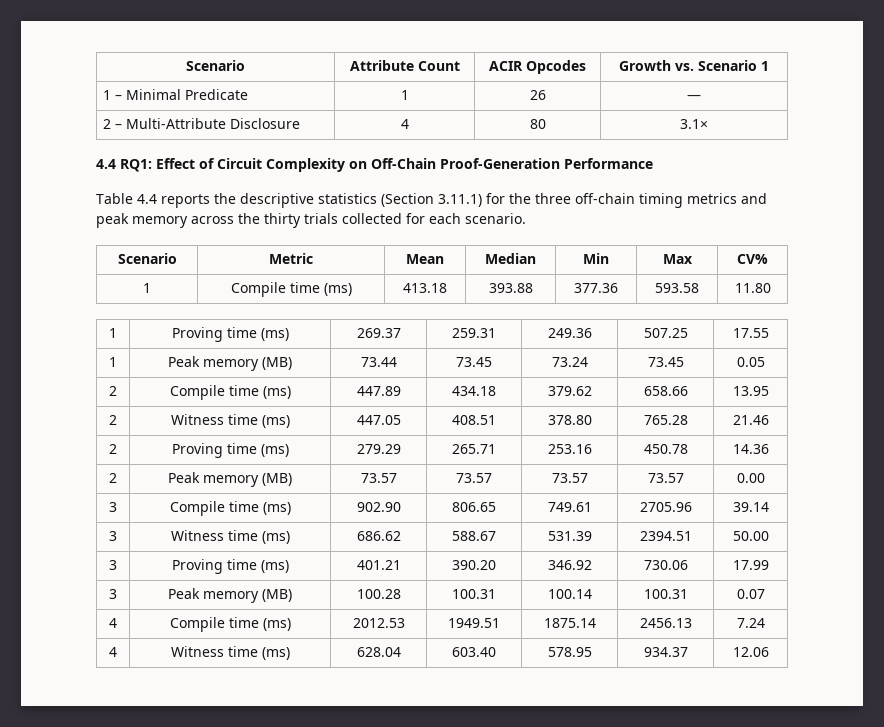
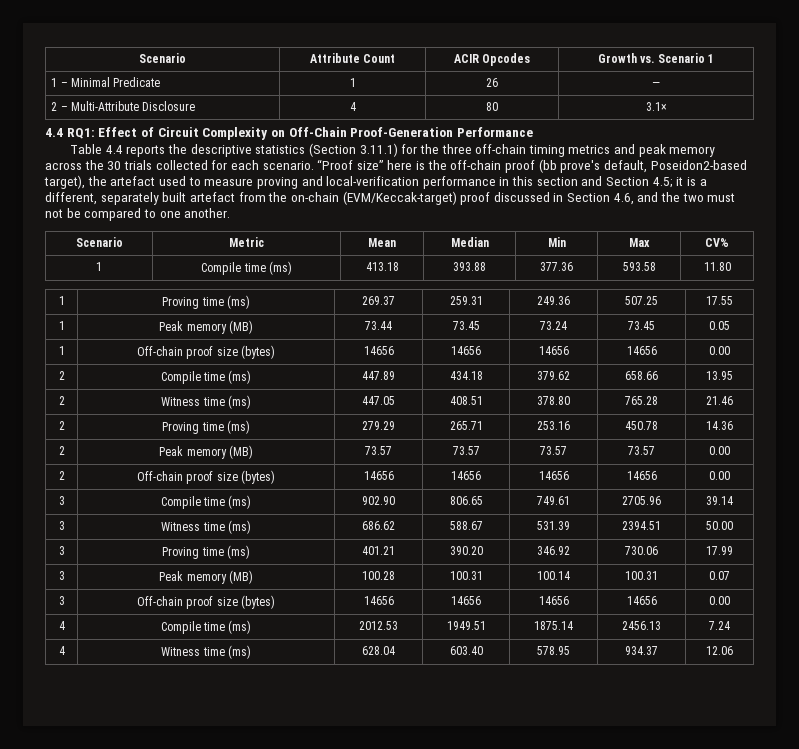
[264,213,301,228] thirty -> [107,161,122,170] 30
(526, 218) none -> [317,159,747,173] [44,175,707,189] [45,191,736,205] [45,208,231,221] “Proof size” here is the off-chain proof (bb prove's default, Poseidon2-based target), the artefact used to measure proving and local-verification performance in this section and Section 4.5; it is a different, separately built artefact from the on-chain (EVM/Keccak-target) proof discussed in Section 4.6, and the two must not be compared to one another.
(765, 362) none -> [58,346,65,355] [137,345,275,359] [363,346,394,355] [451,346,481,355] [538,346,569,355] [626,346,657,355] [709,346,730,355] // 1 | Off-chain proof size (bytes) | 14656 | 14656 | 14656 | 14656 | 0.00
(765, 478) none -> [58,471,65,480] [137,470,275,484] [363,471,394,480] [451,471,481,480] [538,471,569,480] [626,471,657,480] [709,471,730,480] // 2 | Off-chain proof size (bytes) | 14656 | 14656 | 14656 | 14656 | 0.00
(765, 594) none -> [58,596,65,605] [137,595,275,609] [363,596,394,605] [451,596,481,605] [538,596,569,605] [626,596,657,605] [709,596,730,605] // 3 | Off-chain proof size (bytes) | 14656 | 14656 | 14656 | 14656 | 0.00

